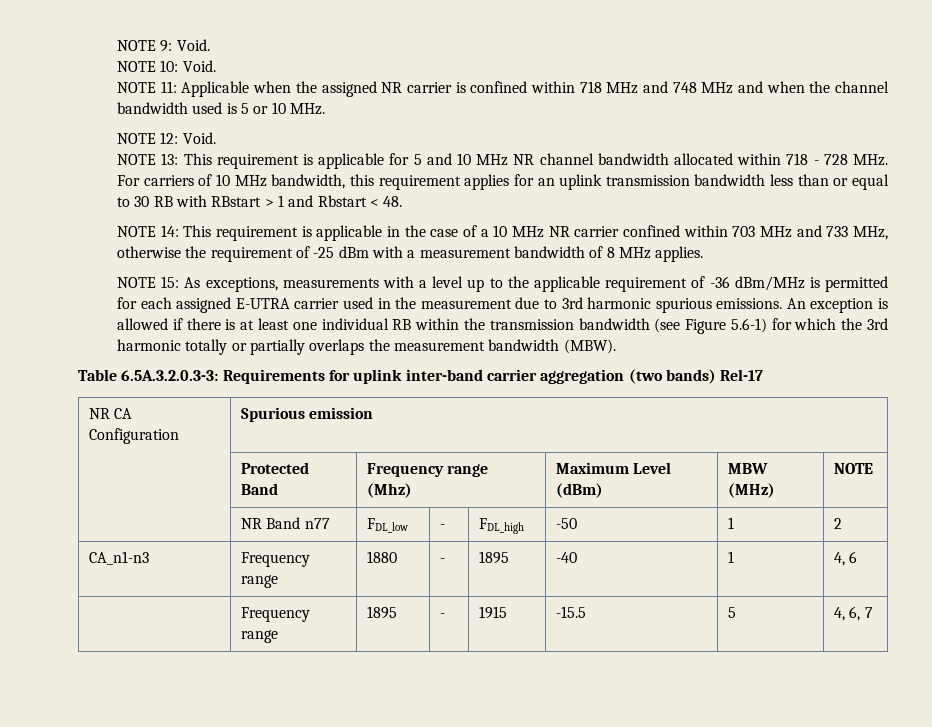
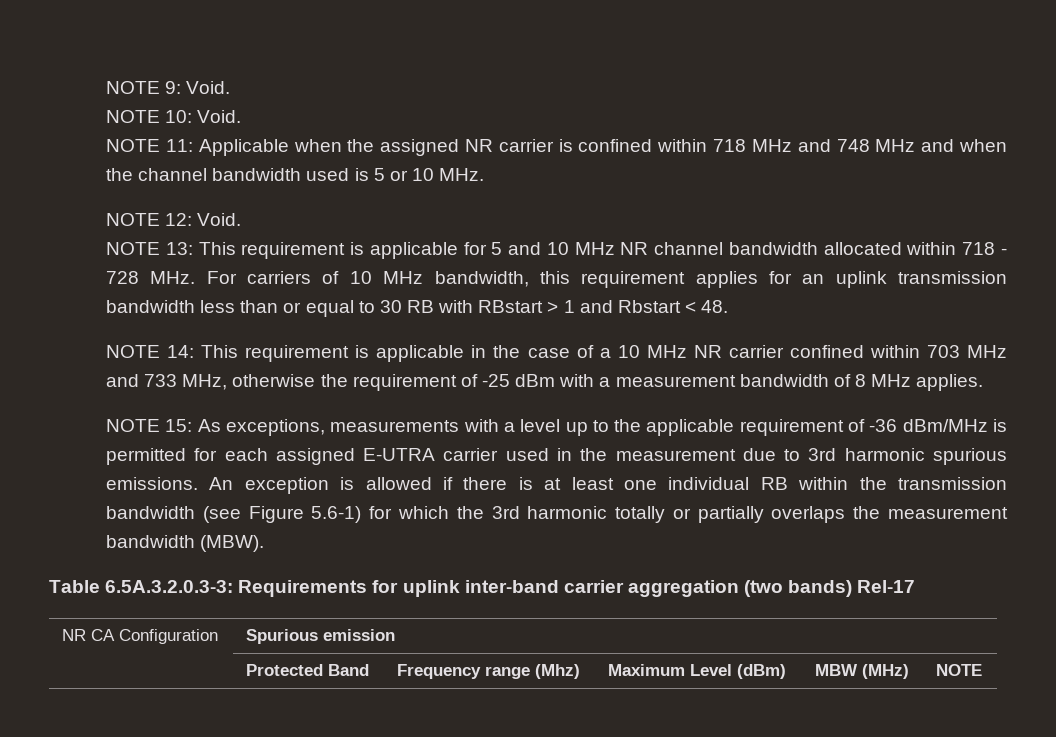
[240,517,330,529] [366,518,408,533] [439,524,445,529] [478,518,524,534] [555,518,577,529] [727,517,734,529] [833,518,842,529] [88,551,149,565] [240,552,310,567] [240,575,278,588] [366,551,397,563] [439,558,445,563] [478,551,509,564] [555,552,577,563] [727,551,734,563] [833,551,858,566] [240,607,310,622] [240,630,278,643] [366,606,397,619] [439,613,445,618] [478,606,507,619] [555,606,586,618] [727,607,736,618] [833,606,873,621] // | NR Band n77 | FDL_low | - | FDL_high | -50 | 1 | 2 // CA_n1-n3 | Frequency range | 1880 | - | 1895 | -40 | 1 | 4, 6 // | Frequency range | 1895 | - | 1915 | -15.5 | 5 | 4, 6, 7 -> (982, 670) none

